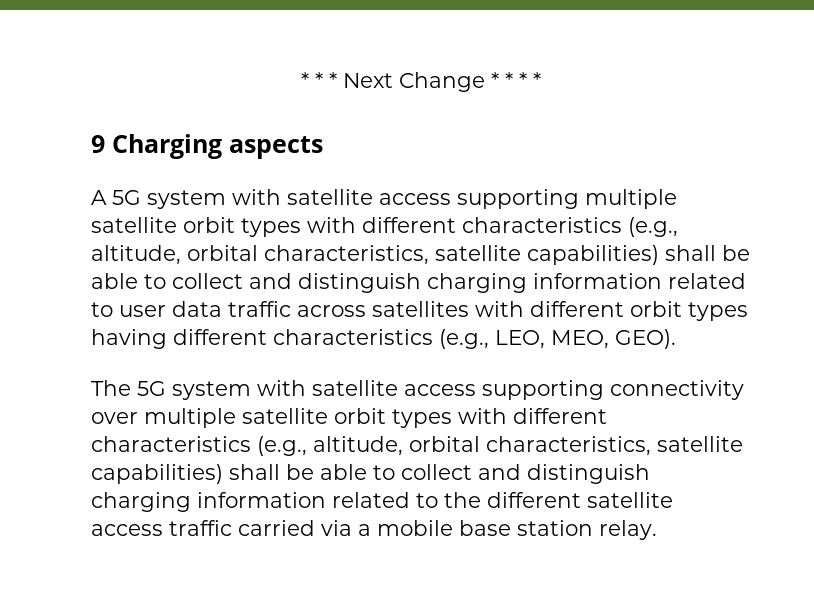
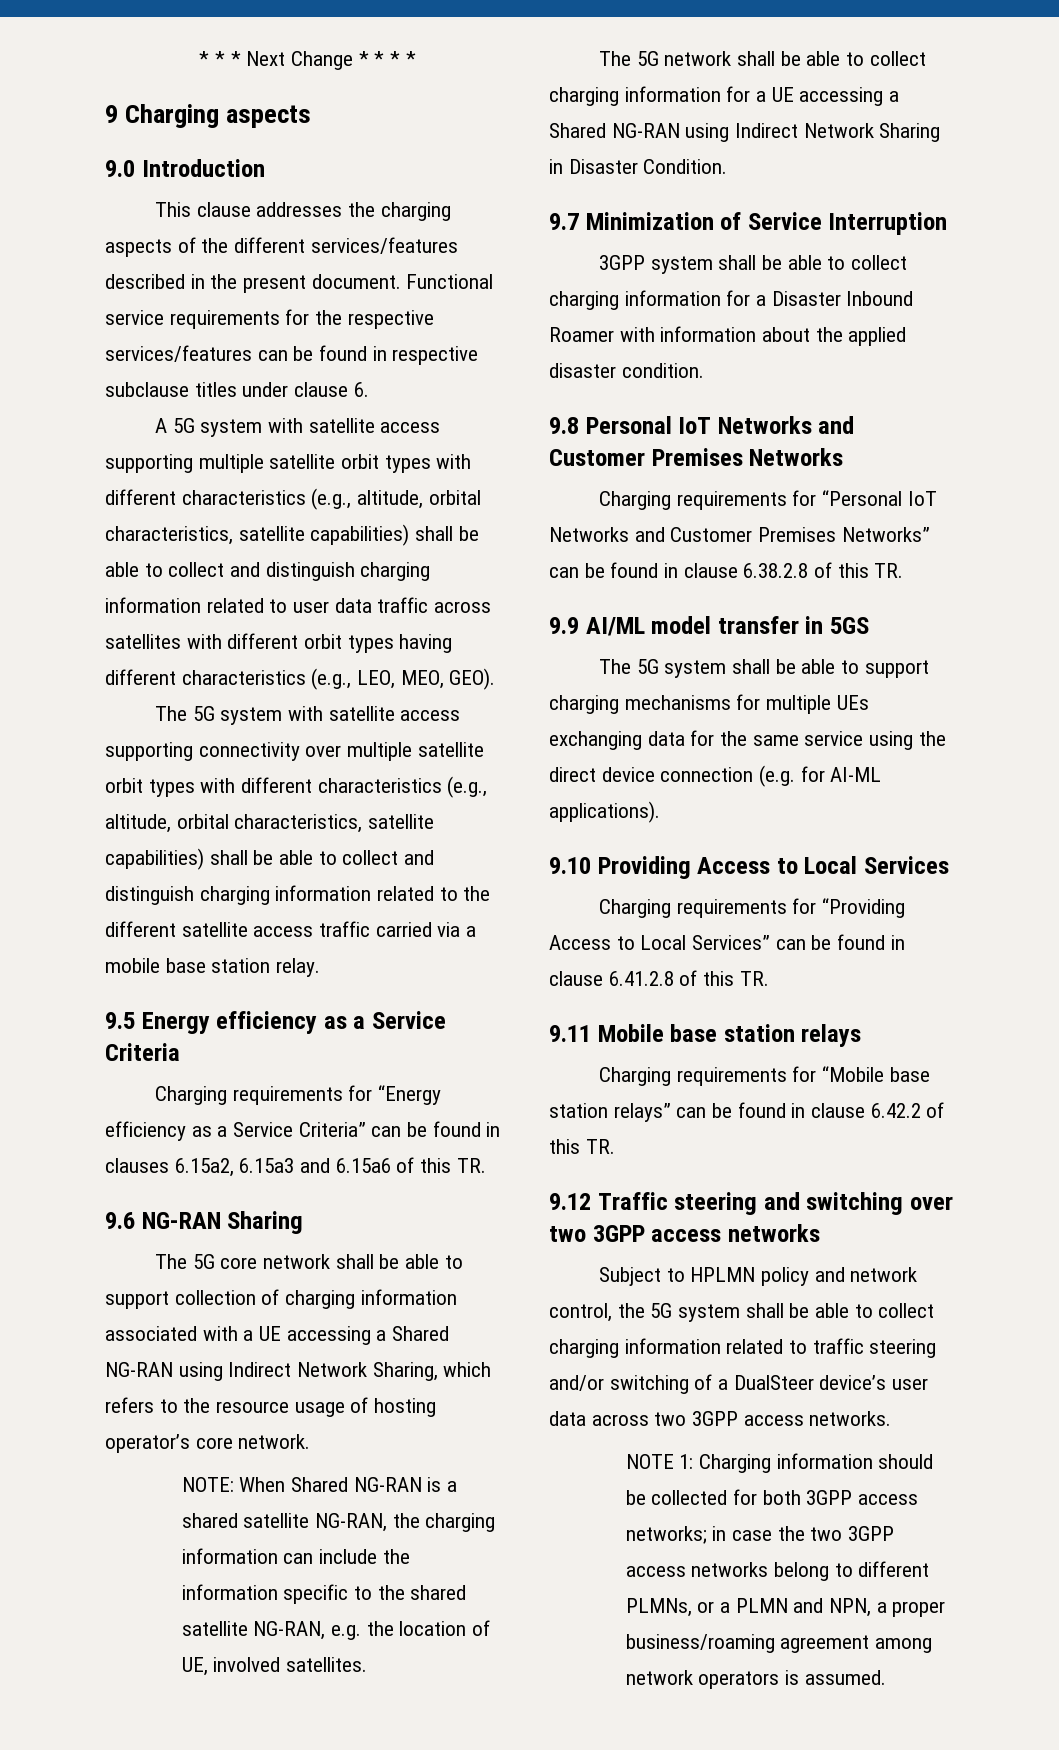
(323, 147) none -> [105,159,265,177] [155,202,451,221] [105,237,458,257] [105,274,494,293] [105,309,434,329] [105,345,479,365] [105,382,369,397] // 9.0 Introduction // This clause addresses the charging aspects of the different services/features described in the present document. Functional service requirements for the respective services/features can be found in respective subclause titles under clause 6.
(657, 530) none -> [105,1011,447,1034] [105,1043,180,1061] [155,1085,442,1105] [105,1121,501,1141] [105,1157,486,1177] [105,1211,304,1234] [155,1254,463,1269] [105,1289,457,1309] [105,1326,450,1345] [105,1362,492,1381] [105,1397,437,1417] [105,1434,311,1453] [181,1477,457,1492] [181,1513,496,1532] [181,1548,410,1564] [181,1584,467,1604] [181,1620,490,1640] [181,1657,367,1676] [599,51,926,66] [549,86,900,106] [549,123,941,142] [549,159,728,174] [549,212,948,235] [599,255,908,274] [549,290,914,310] [549,326,907,346] [549,363,704,378] [549,416,855,434] [549,448,844,466] [599,490,937,510] [549,527,930,542] [549,562,904,578] [549,616,870,636] [599,659,929,678] [549,694,869,714] [549,730,946,750] [549,765,882,787] [549,801,660,823] [549,856,950,879] [599,898,906,918] [549,934,905,950] [549,970,769,986] [549,1024,862,1047] [599,1066,930,1086] [549,1102,945,1122] [549,1139,615,1154] [549,1192,954,1215] [549,1224,820,1242] [599,1267,918,1286] [549,1303,935,1322] [549,1338,937,1358] [549,1374,929,1394] [549,1411,892,1426] [625,1453,934,1473] [625,1489,918,1505] [625,1526,894,1544] [625,1561,930,1581] [625,1598,946,1617] [625,1634,932,1653] [625,1670,886,1689] // 9.5 Energy efficiency as a Service Criteria // Charging requirements for “Energy efficiency as a Service Criteria” can be found in clauses 6.15a2, 6.15a3 and 6.15a6 of this TR. // 9.6 NG-RAN Sharing // The 5G core network shall be able to support collection of charging information associated with a UE accessing a Shared NG-RAN using Indirect Network Sharing, which refers to the resource usage of hosting operator’s core network. // NOTE: When Shared NG-RAN is a shared satellite NG-RAN, the charging information can include the information specific to the shared satellite NG-RAN, e.g. the location of UE, involved satellites. // The 5G network shall be able to collect charging information for a UE accessing a Shared NG-RAN using Indirect Network Sharing in Disaster Condition. // 9.7 Minimization of Service Interruption // 3GPP system shall be able to collect charging information for a Disaster Inbound Roamer with information about the applied disaster condition. // 9.8 Personal IoT Networks and Customer Premises Networks // Charging requirements for “Personal IoT Networks and Customer Premises Networks” can be found in clause 6.38.2.8 of this TR. // 9.9 AI/ML model transfer in 5GS // The 5G system shall be able to support charging mechanisms for multiple UEs exchanging data for the same service using the direct device connection (e.g. for AI-ML applications). // 9.10 Providing Access to Local Services // Charging requirements for “Providing Access to Local Services” can be found in clause 6.41.2.8 of this TR. // 9.11 Mobile base station relays // Charging requirements for “Mobile base station relays” can be found in clause 6.42.2 of this TR. // 9.12 Traffic steering and switching over two 3GPP access networks // Subject to HPLMN policy and network control, the 5G system shall be able to collect charging information related to traffic steering and/or switching of a DualSteer device’s user data across two 3GPP access networks. // NOTE 1: Charging information should be collected for both 3GPP access networks; in case the two 3GPP access networks belong to different PLMNs, or a PLMN and NPN, a proper business/roaming agreement among network operators is assumed.

